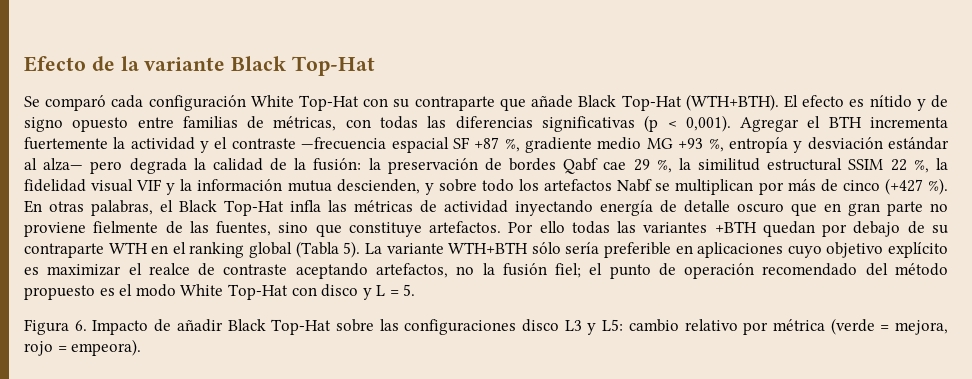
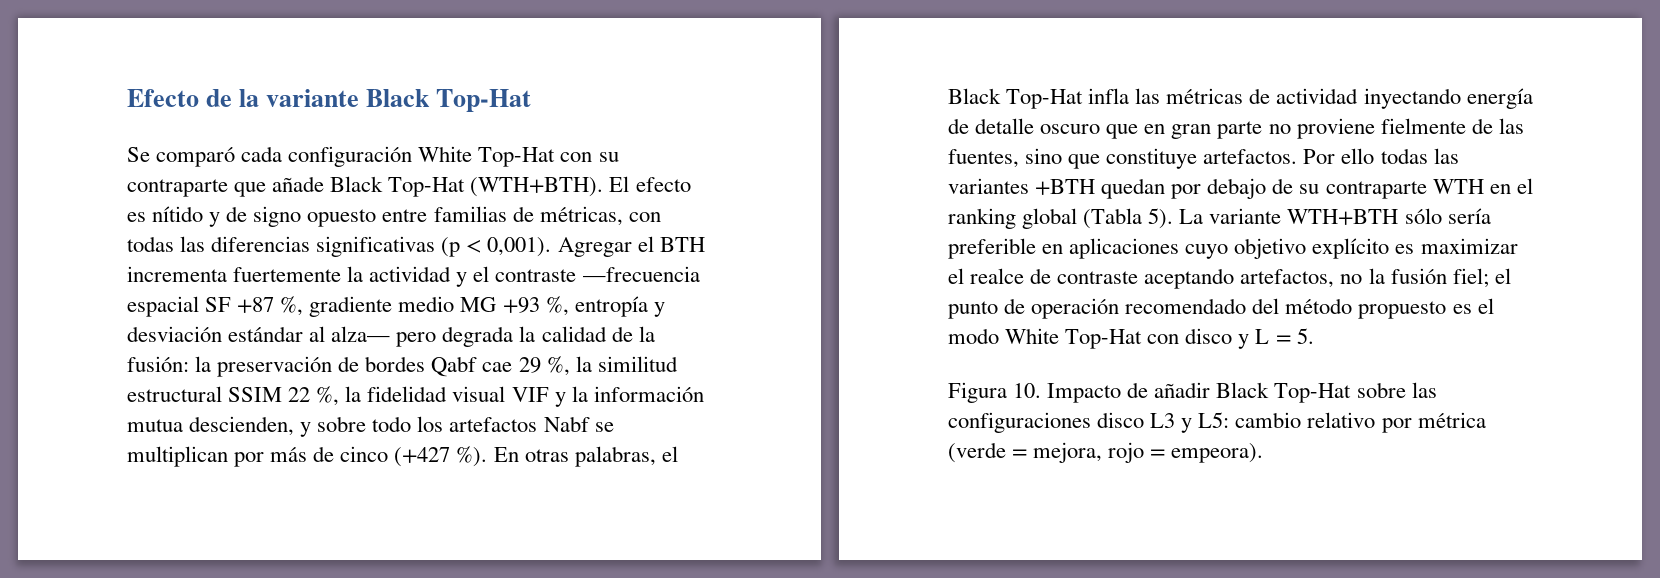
[74,320,87,331] 6. -> [1013,383,1042,398] 10.

